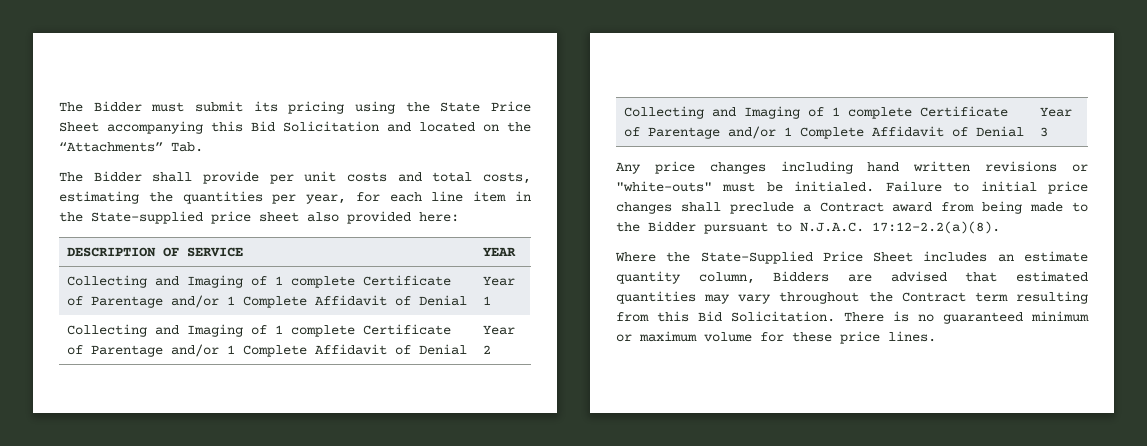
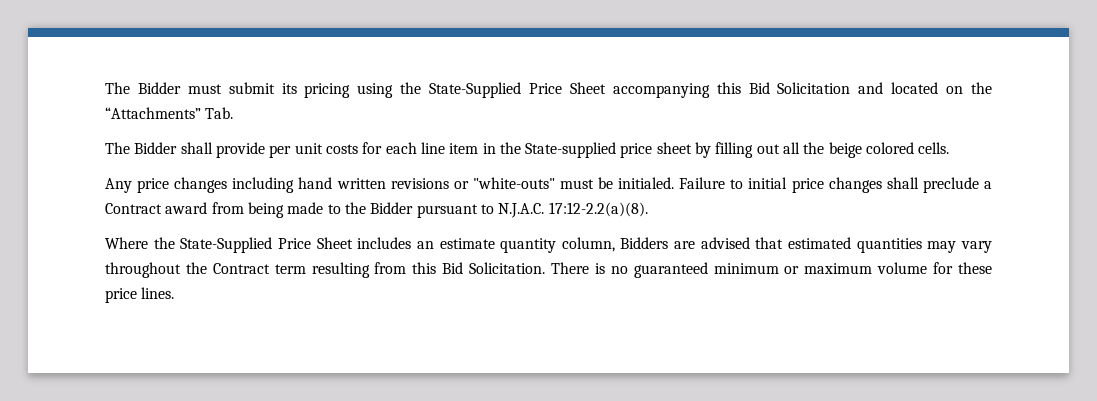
[440,102,481,112] State -> [429,82,522,98] State-Supplied
[397,172,531,184] [59,191,347,204] and total costs, estimating the quantities per year, -> (358, 149) none
[307,211,459,224] [66,247,243,257] [482,247,516,256] [66,275,451,288] [66,295,467,308] [482,276,515,286] [482,296,491,305] [66,324,451,337] [66,344,467,357] [482,325,515,335] [482,345,491,354] [623,106,1008,119] [623,126,1024,139] [1039,107,1072,117] [1039,127,1048,137] also provided here: // DESCRIPTION OF SERVICE | YEAR // Collecting and Imaging of 1 complete Certificate of Parentage and/or 1 Complete Affidavit of Denial | Year 1 // Collecting and Imaging of 1 complete Certificate of Parentage and/or 1 Complete Affidavit of Denial | Year 2 // Collecting and Imaging of 1 complete Certificate of Parentage and/or 1 Complete Affidavit of Denial | Year 3 -> [695,142,950,158] by filling out all the beige colored cells.

